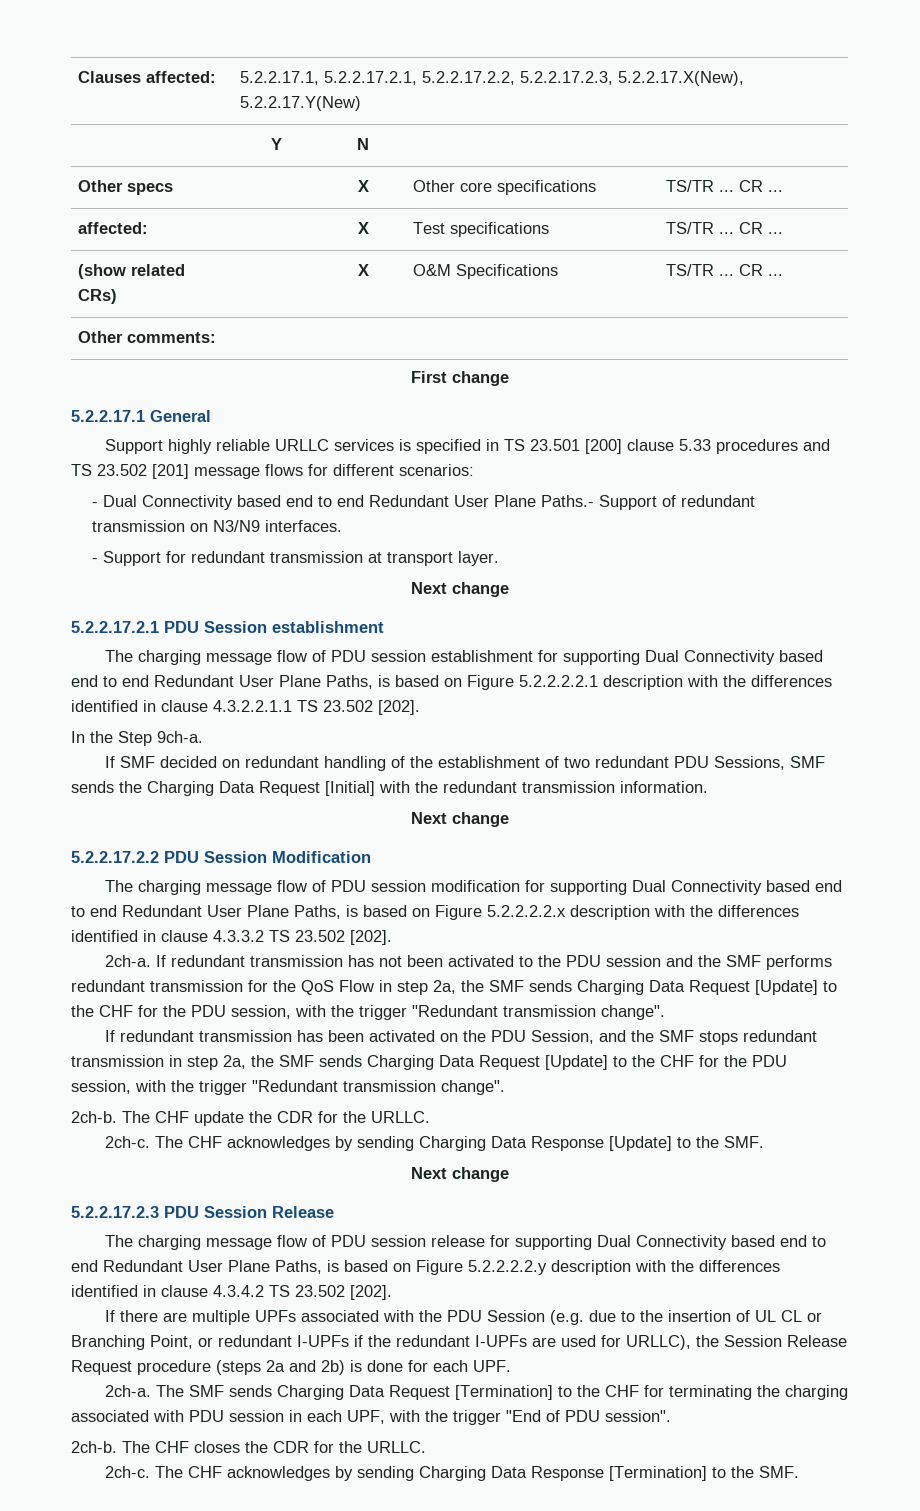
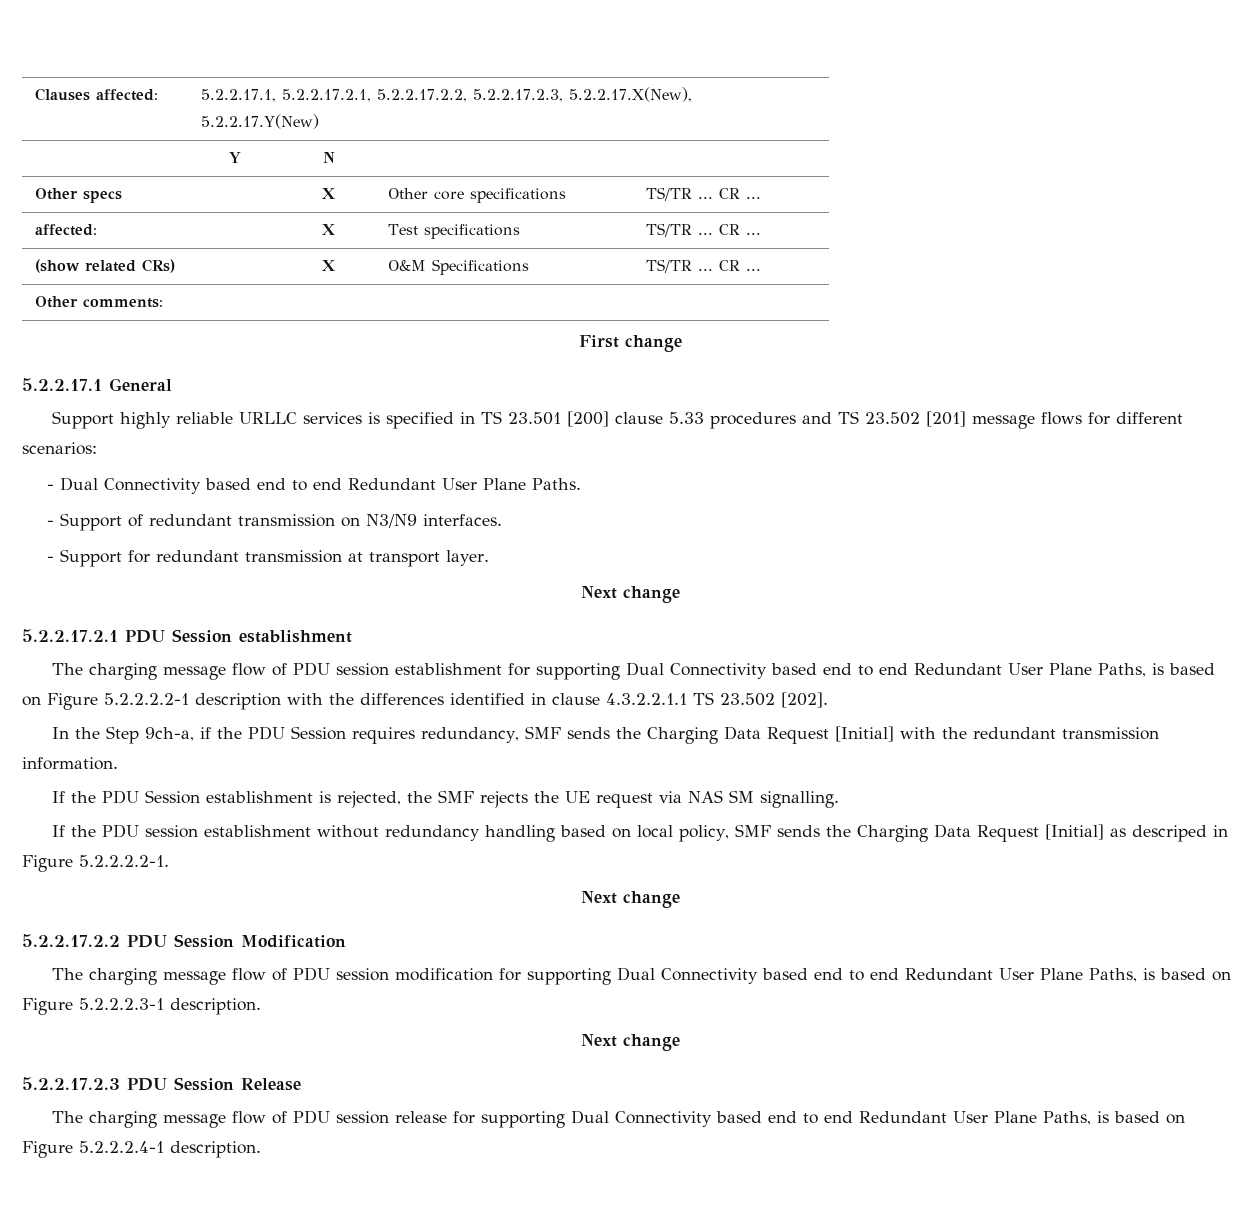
[541,495,595,507] Paths.- -> [531,478,581,490] [46,520,54,526] Paths. // -
[519,675,598,687] 5.2.2.2.2.1 -> [104,693,189,705] 5.2.2.2.2-1
[157,731,203,743] [104,756,785,771] 9ch-a. // If SMF decided on redundant handling of the establishment of two redundant PDU Sessions, -> [145,726,520,744] 9ch-a, if the PDU Session requires redundancy,
(708, 787) none -> [52,790,840,808] [52,824,1229,842] [22,855,169,872] // If the PDU Session establishment is rejected, the SMF rejects the UE request via NAS SM signalling. // If the PDU session establishment without redundancy handling based on local policy, SMF sends the Charging Data Request [Initial] as descriped in Figure 5.2.2.2.2-1.
[487,905,799,920] [71,930,392,945] [104,955,832,970] [71,980,837,995] [71,1005,665,1020] [104,1030,817,1045] [71,1055,787,1070] [71,1080,505,1095] [71,1111,430,1126] [104,1136,764,1151] 5.2.2.2.2.x description with the differences identified in clause 4.3.3.2 TS 23.502 [202]. // 2ch-a. If redundant transmission has not been activated to the PDU session and the SMF performs redundant transmission for the QoS Flow in step 2a, the SMF sends Charging Data Request [Update] to the CHF for the PDU session, with the trigger "Redundant transmission change". // If redundant transmission has been activated on the PDU Session, and the SMF stops redundant transmission in step 2a, the SMF sends Charging Data Request [Update] to the CHF for the PDU session, with the trigger "Redundant transmission change". // 2ch-b. The CHF update the CDR for the URLLC. // 2ch-c. The CHF acknowledges by sending Charging Data Response [Update] to the SMF. -> [79,998,261,1015] 5.2.2.2.3-1 description.
[468,1260,780,1275] [71,1285,392,1300] [104,1310,822,1325] [71,1335,847,1350] [71,1360,511,1375] [104,1385,848,1400] [71,1410,671,1425] [71,1441,426,1453] [104,1466,799,1481] 5.2.2.2.2.y description with the differences identified in clause 4.3.4.2 TS 23.502 [202]. // If there are multiple UPFs associated with the PDU Session (e.g. due to the insertion of UL CL or Branching Point, or redundant I-UPFs if the redundant I-UPFs are used for URLLC), the Session Release Request procedure (steps 2a and 2b) is done for each UPF. // 2ch-a. The SMF sends Charging Data Request [Termination] to the CHF for terminating the charging associated with PDU session in each UPF, with the trigger "End of PDU session". // 2ch-b. The CHF closes the CDR for the URLLC. // 2ch-c. The CHF acknowledges by sending Charging Data Response [Termination] to the SMF. -> [79,1141,261,1158] 5.2.2.2.4-1 description.

